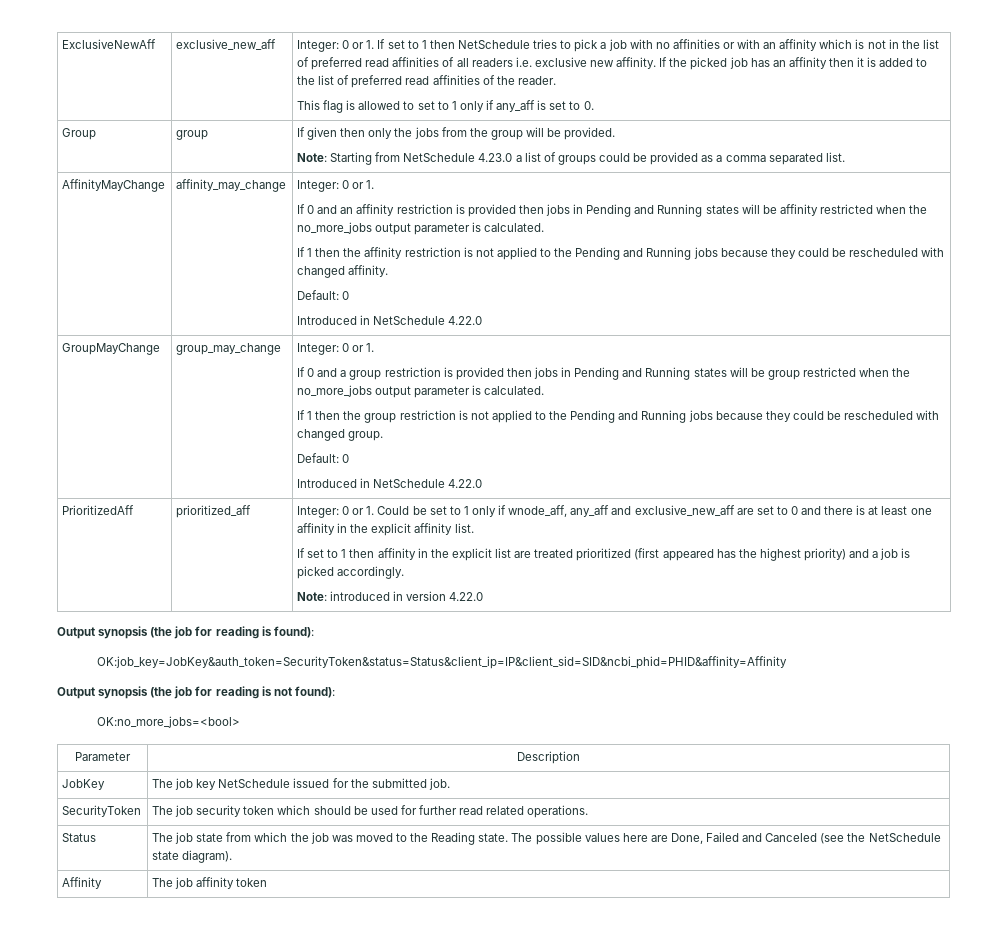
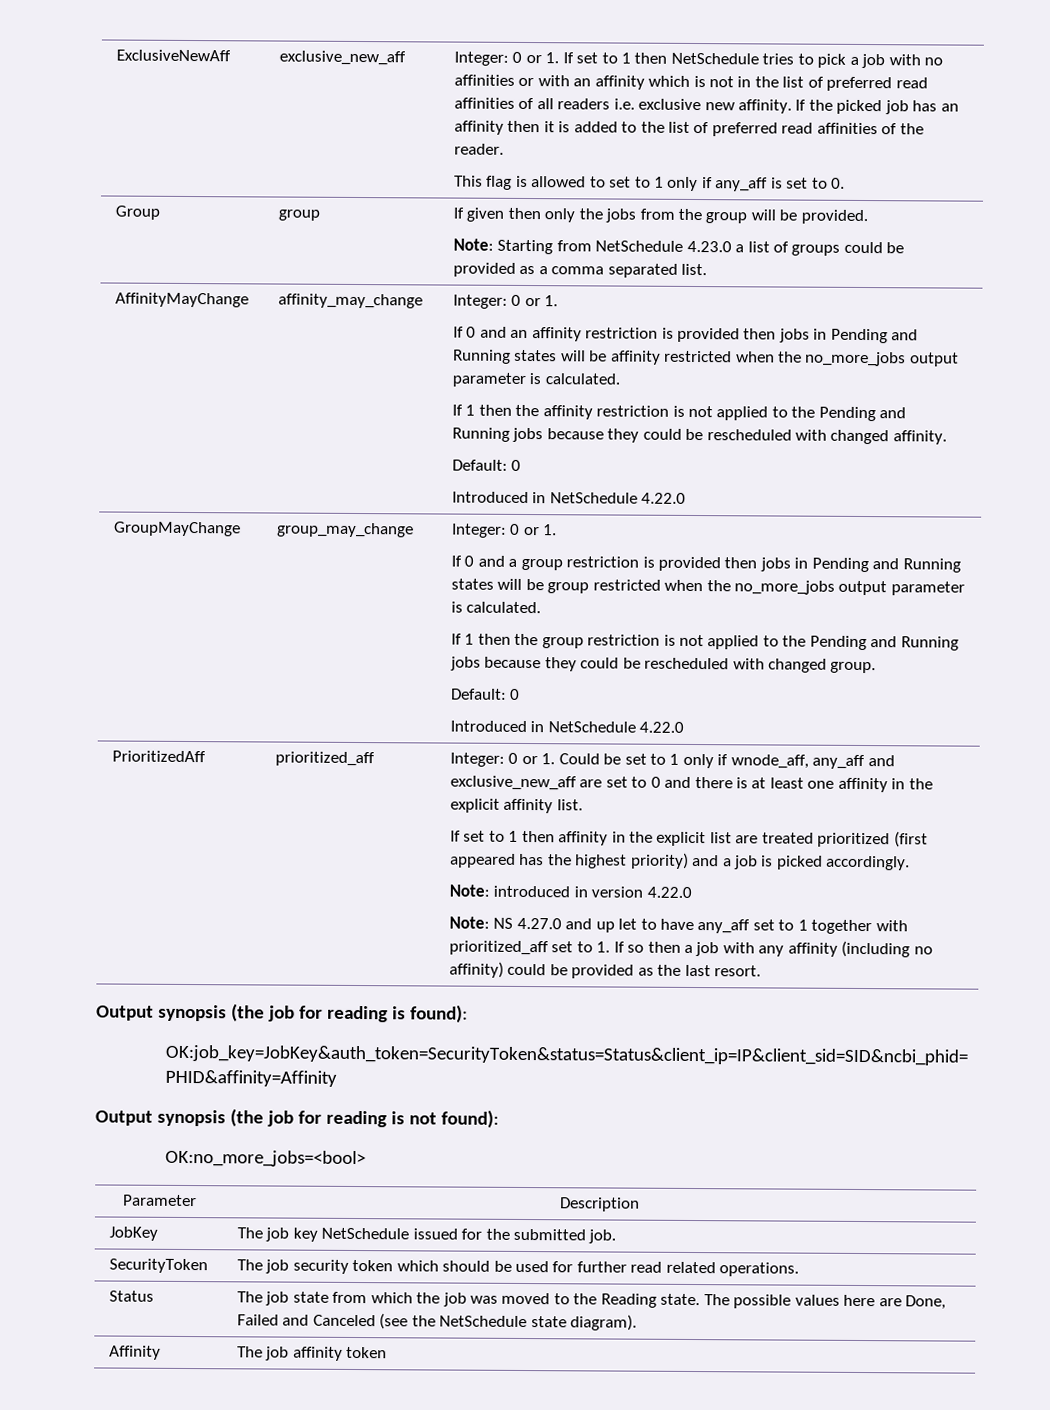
(484, 596) none -> [448,916,908,935] [448,940,933,958] [448,961,761,979] // Note: NS 4.27.0 and up let to have any_aff set to 1 together with prioritized_aff set to 1. If so then a job with any affinity (including no affinity) could be provided as the last resort.

